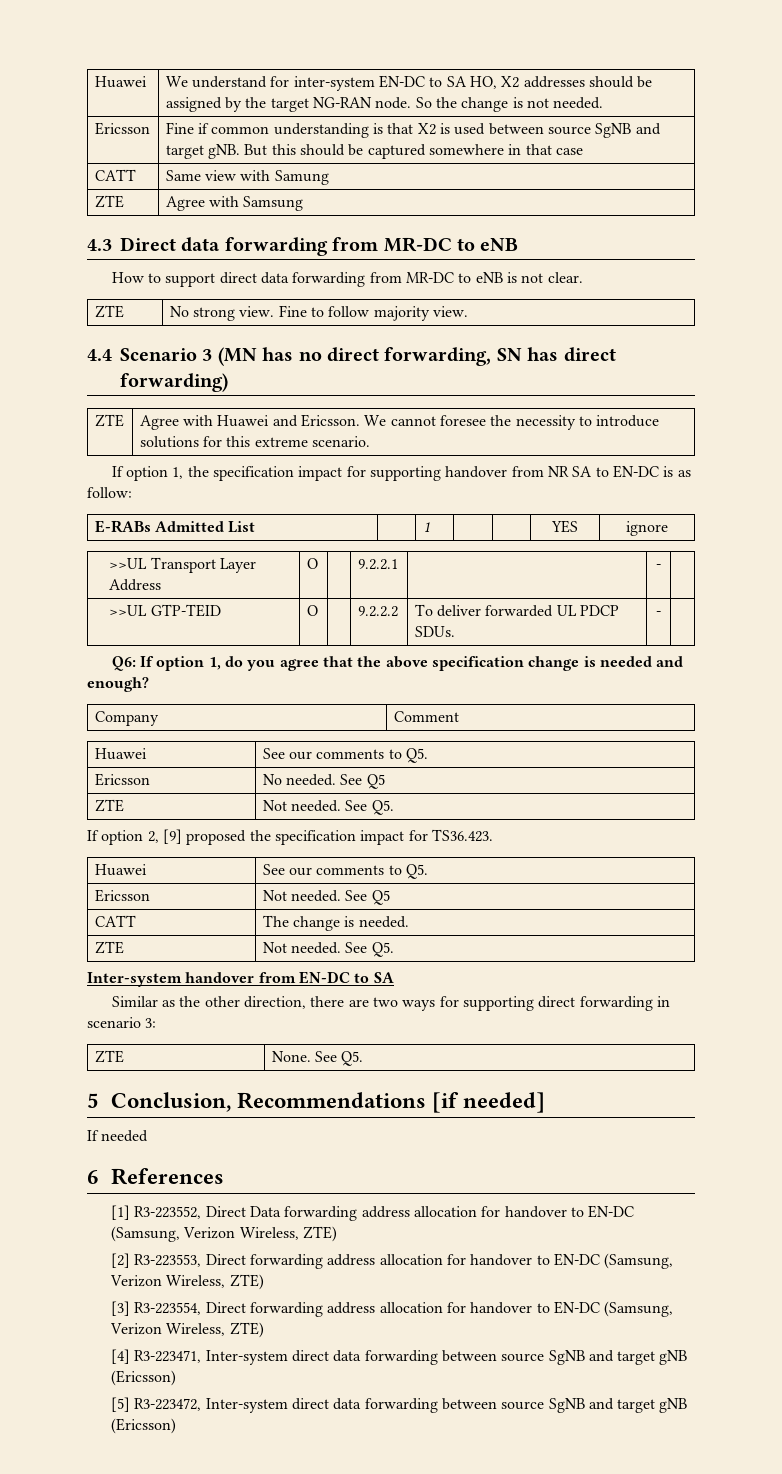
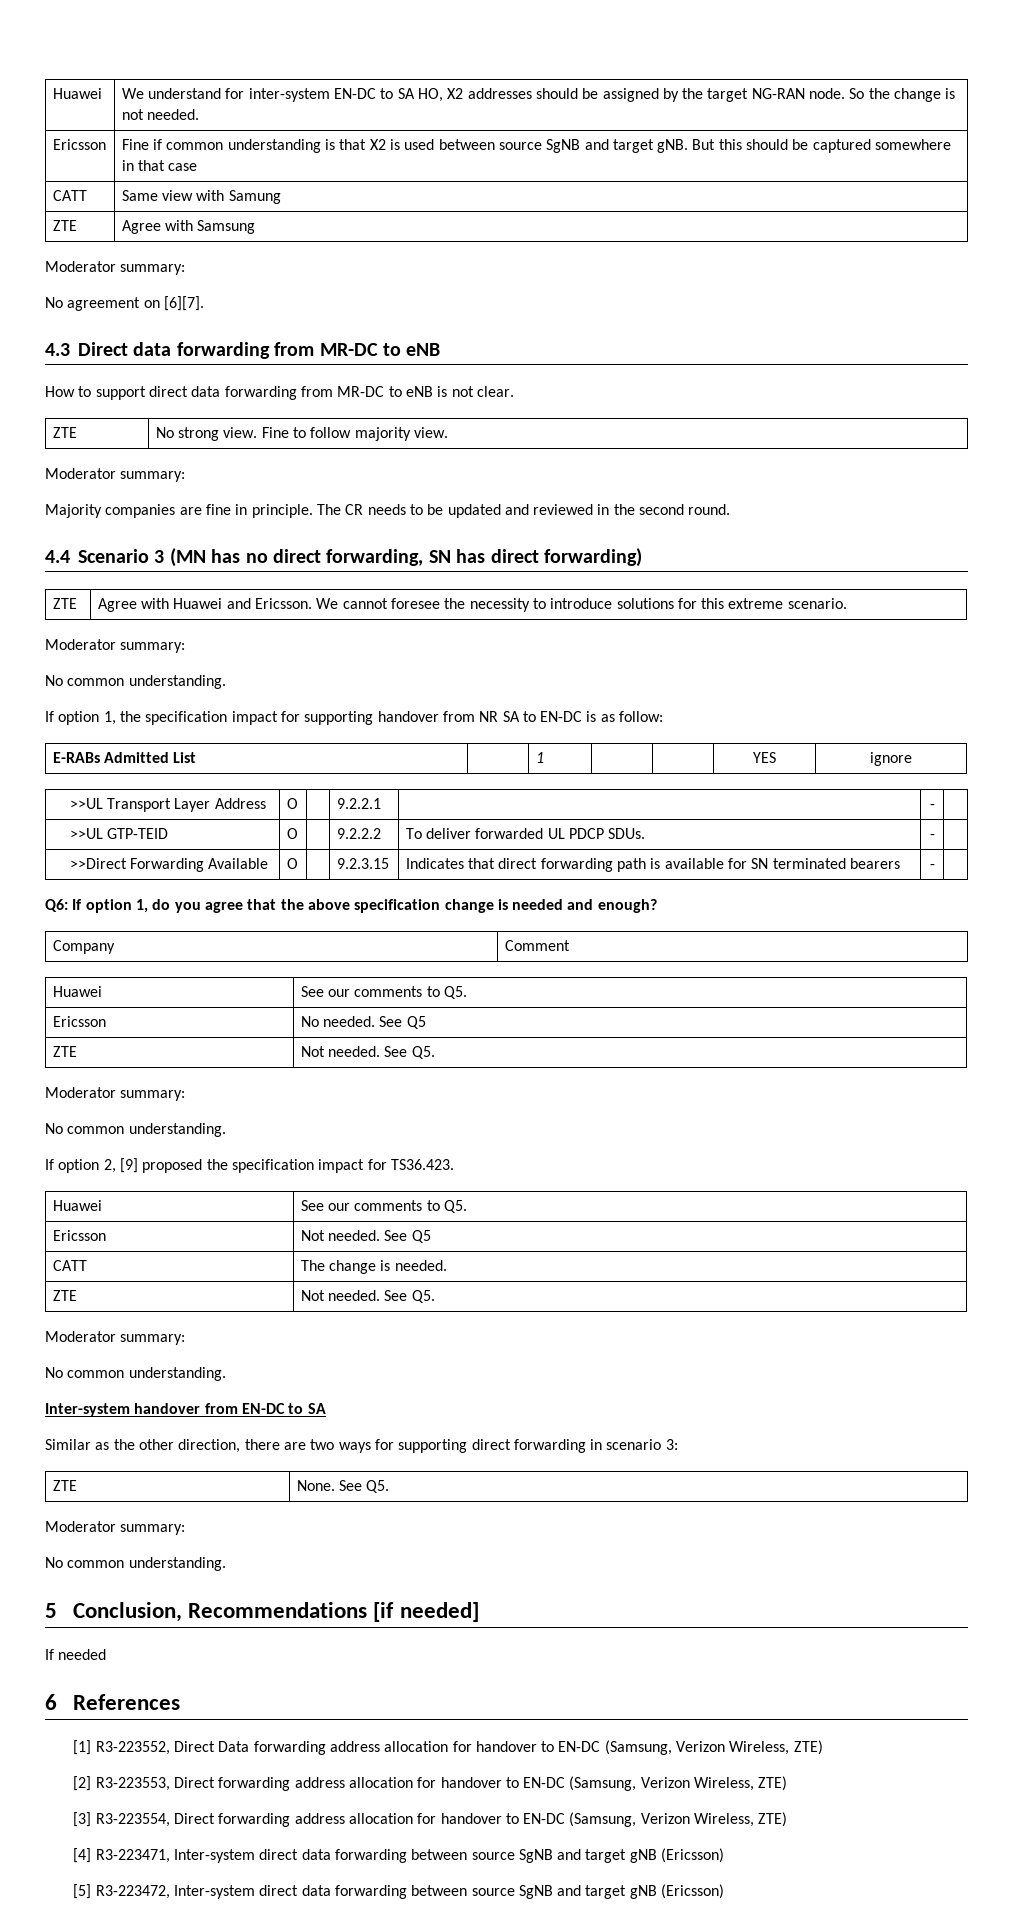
(304, 203) none -> [45,261,186,275] [45,296,204,311] // Moderator summary: // No agreement on [6][7].
(469, 311) none -> [45,468,186,482] [45,504,731,518] // Moderator summary: // Majority companies are fine in principle. The CR needs to be updated and reviewed in the second round.
(371, 441) none -> [45,639,186,653] [45,675,226,689] // Moderator summary: // No common understanding.
(661, 613) none -> [69,858,269,872] [286,858,298,869] [336,858,389,869] [405,858,900,872] [929,864,935,869] // >>Direct Forwarding Available | O | | 9.2.3.15 | Indicates that direct forwarding path is available for SN terminated bearers | - |
(394, 807) none -> [45,1087,186,1101] [45,1123,226,1137] // Moderator summary: // No common understanding.
(394, 949) none -> [45,1331,186,1345] [45,1367,226,1381] // Moderator summary: // No common understanding.
(364, 1058) none -> [45,1521,186,1535] [45,1557,226,1571] // Moderator summary: // No common understanding.

